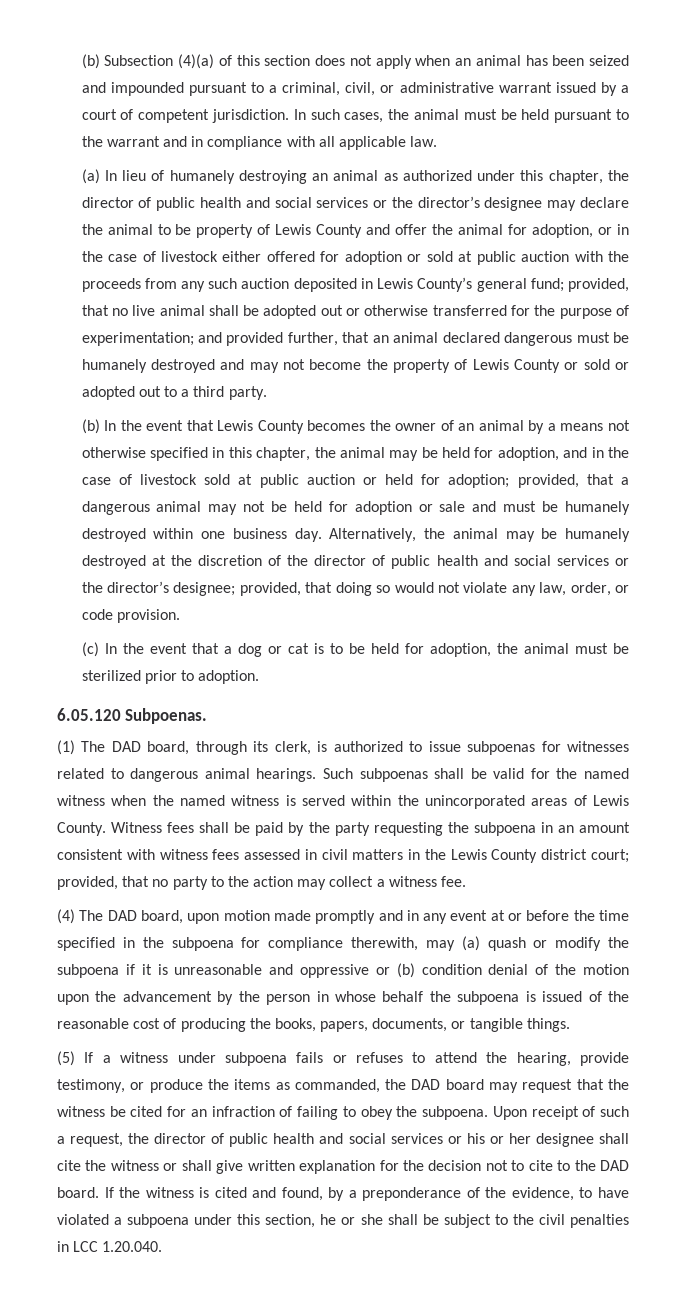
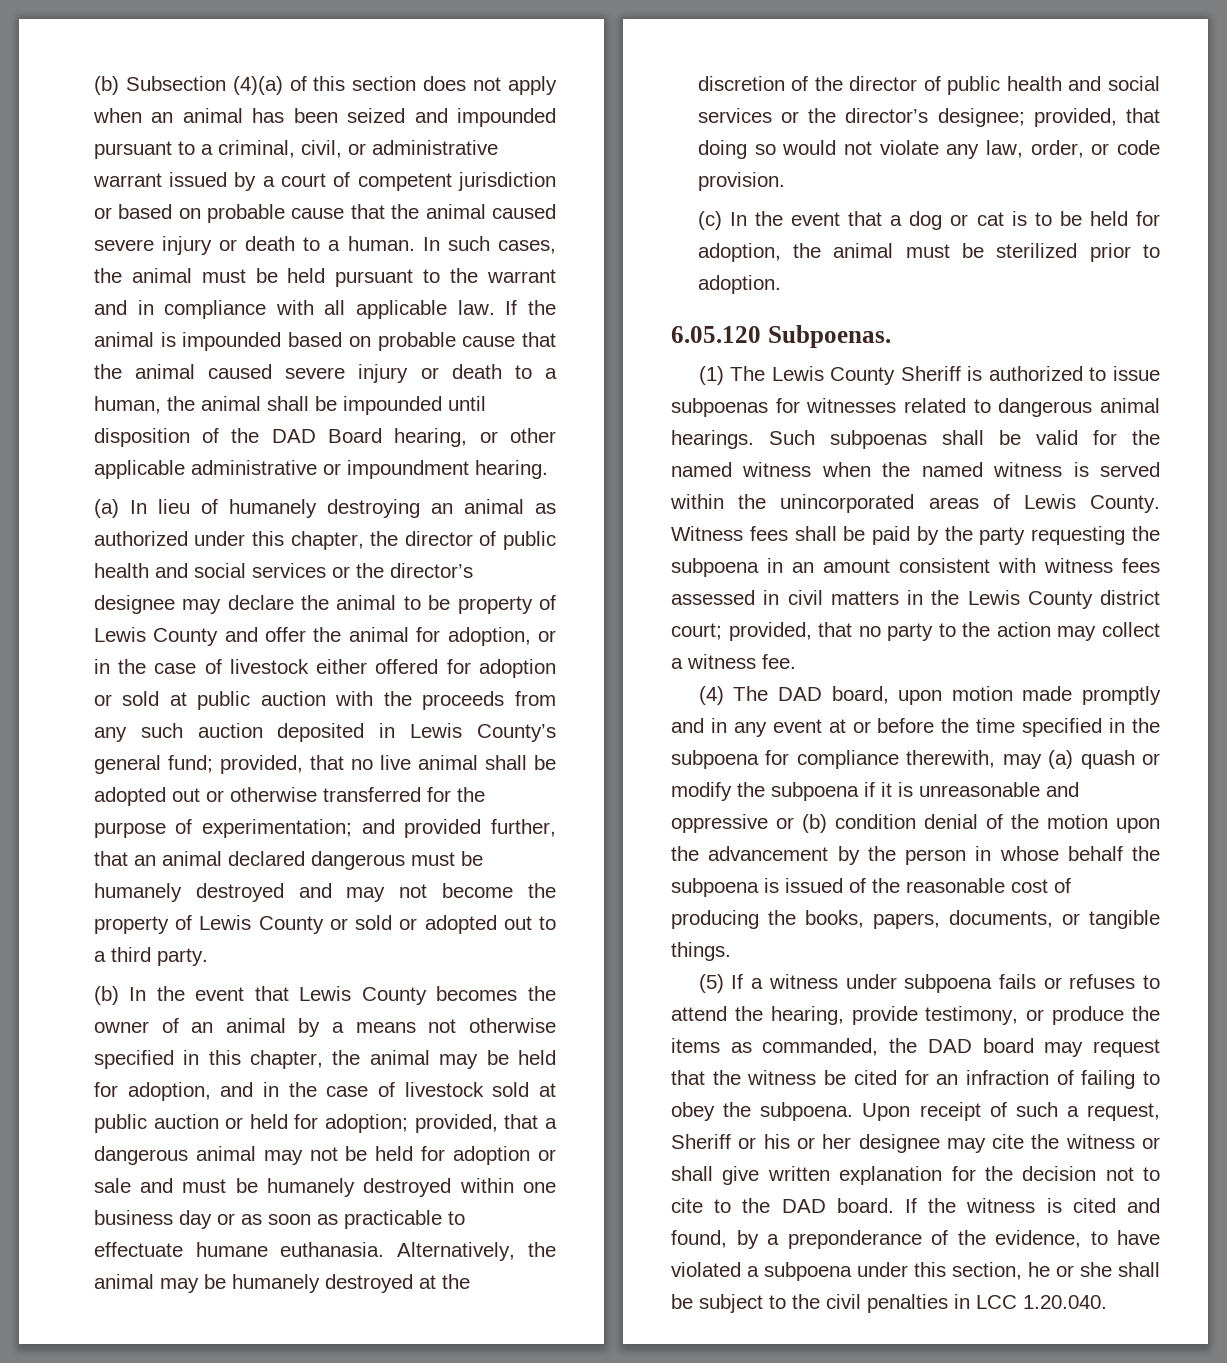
[211,109,289,123] jurisdiction. -> [458,172,556,191] [93,204,556,223] [93,236,415,255] jurisdiction or based on probable cause that the animal caused severe injury or death to a human.
(438, 141) none -> [505,300,556,315] [93,332,556,351] [93,364,557,383] [93,396,486,415] [93,428,556,447] [93,460,548,479] If the animal is impounded based on probable cause that the animal caused severe injury or death to a human, the animal shall be impounded until disposition of the DAD Board hearing, or other applicable administrative or impoundment hearing.
[294,528,322,542] day. -> [178,1210,465,1229] [93,1242,385,1257] day or as soon as practicable to effectuate humane euthanasia.
[111,741,311,755] DAD board, through its clerk, -> [771,366,961,385] Lewis County Sheriff
[128,1133,443,1147] the director of public health and social services -> [671,1134,731,1149] Sheriff
[598,1133,629,1144] shall -> [946,1138,986,1153] may

